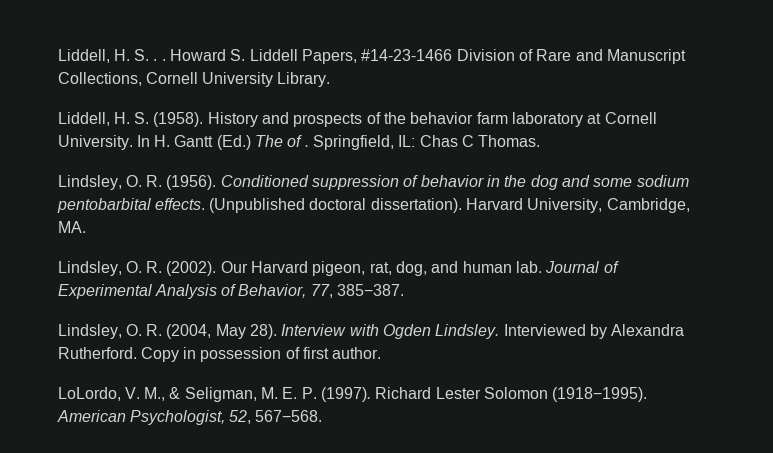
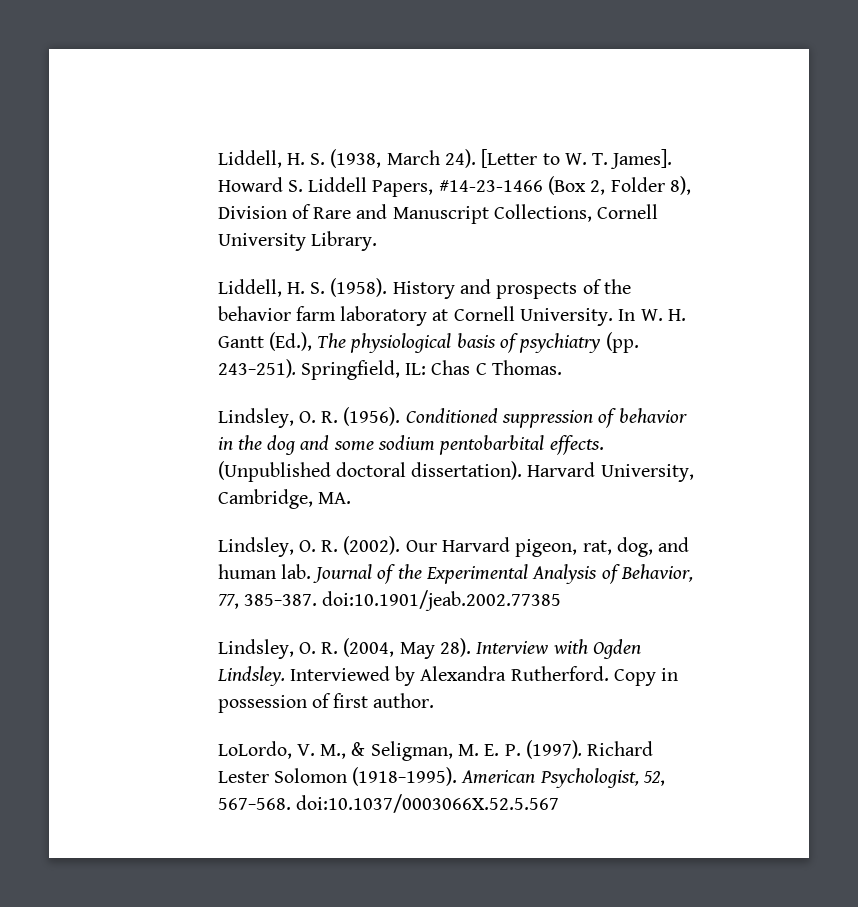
[57,49,166,63] Liddell, H. S. . . -> [217,149,673,169] Liddell, H. S. (1938, March 24). [Letter to W. T. James].
(453, 55) none -> [547,176,691,195] (Box 2, Folder 8),
(150, 141) none -> [640,309,663,321] W.
[216,135,309,150] (Ed.) The of . -> [268,332,639,353] [217,359,296,378] (Ed.), The physiological basis of psychiatry (pp. 243−251).
(619, 267) none -> [397,564,422,579] the
(405, 290) none -> [322,590,562,611] doi:10.1901/jeab.2002.77385
(323, 416) none -> [295,794,559,813] doi:10.1037/0003066X.52.5.567

